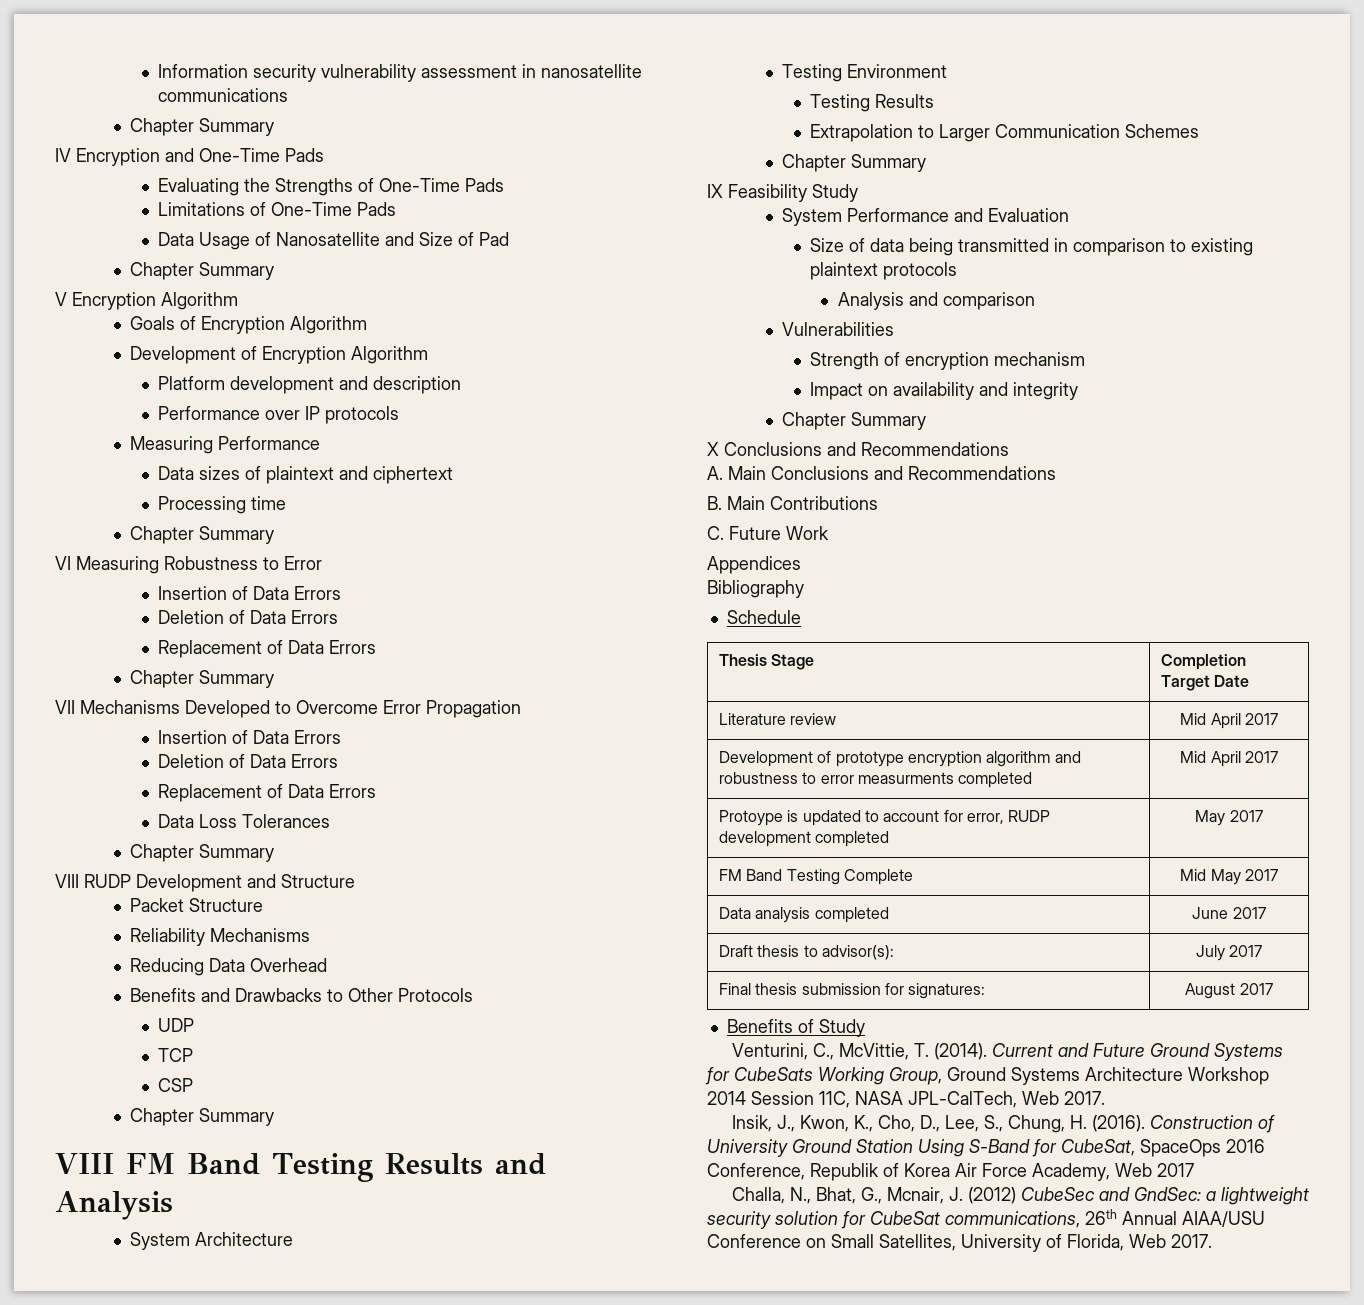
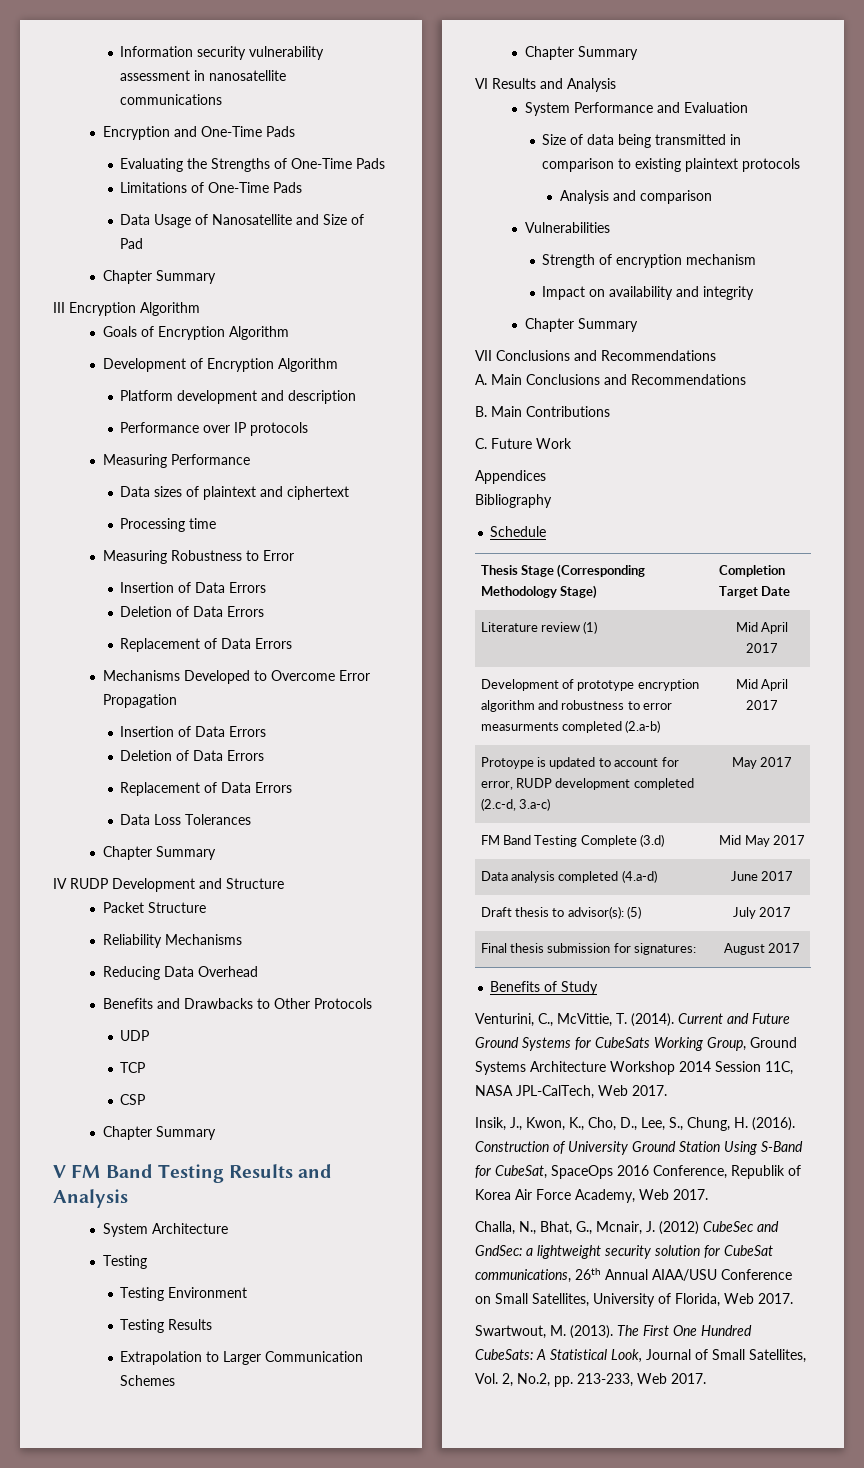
[130,118,275,136] [55,148,71,162] Chapter Summary // IV -> (223, 99) none
[55,292,67,306] V -> [53,302,65,313] III
[130,526,275,544] [55,556,71,570] Chapter Summary // VI -> (217, 523) none
[130,670,275,688] [55,700,75,714] Chapter Summary // VII -> (293, 643) none
[55,874,79,888] VIII -> [53,878,67,889] IV
[55,1153,114,1174] VIII -> [53,1165,66,1178] V
(843, 73) none -> [120,1287,165,1301] // Testing
[707,184,858,202] IX Feasibility Study -> [475,78,616,92] VI Results and Analysis
[707,442,719,456] X -> [475,350,492,361] VII
(815, 662) none -> [557,564,646,578] [480,585,598,599] (Corresponding Methodology Stage)
(837, 719) none -> [583,621,598,634] (1)
(1033, 780) none -> [625,720,661,733] (2.a-b)
(890, 839) none -> [480,798,551,811] (2.c-d, 3.a-c)
(913, 877) none -> [640,834,665,847] (3.d)
(889, 915) none -> [621,870,657,883] (4.a-d)
(894, 952) none -> [627,906,642,919] (5)
[1157,1163,1194,1177] 2017 -> [673,1189,708,1200] 2017.
(1212, 1241) none -> [475,1325,752,1339] [475,1349,806,1363] [475,1373,706,1387] // Swartwout, M. (2013). The First One Hundred CubeSats: A Statistical Look, Journal of Small Satellites, Vol. 2, No.2, pp. 213-233, Web 2017.

